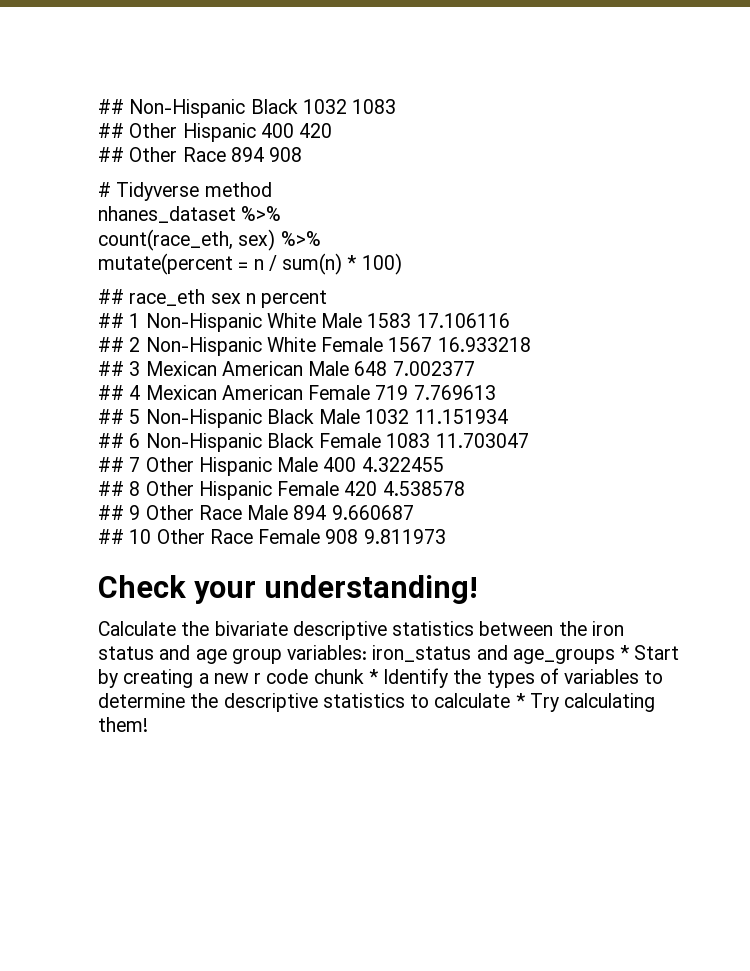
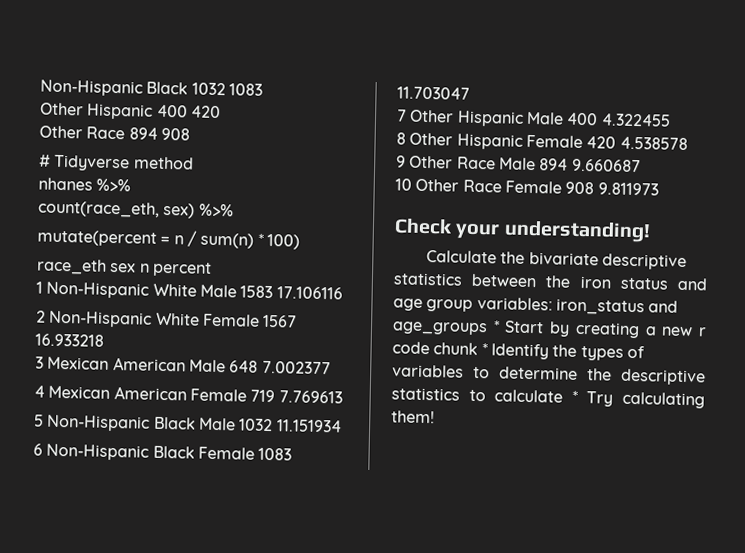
[98,99,124,114] ## -> (40, 88) none
[98,123,124,138] ## -> (263, 89) none
[98,147,124,162] ## -> (221, 112) none
[98,206,236,223] nhanes_dataset -> [38,177,93,191] nhanes
[98,289,124,304] ## -> (300, 241) none
[98,313,124,328] ## -> (212, 269) none
[98,337,124,352] ## -> (343, 293) none
[98,361,124,376] ## -> (104, 340) none
[98,385,124,400] ## -> (331, 367) none
[98,409,124,424] ## -> (343, 397) none
[98,433,124,448] ## -> (342, 426) none
[98,457,124,472] ## -> (470, 93) none
[98,481,124,496] ## -> (671, 120) none
[98,505,124,520] ## -> (688, 143) none
[98,529,124,544] ## -> (641, 165) none

